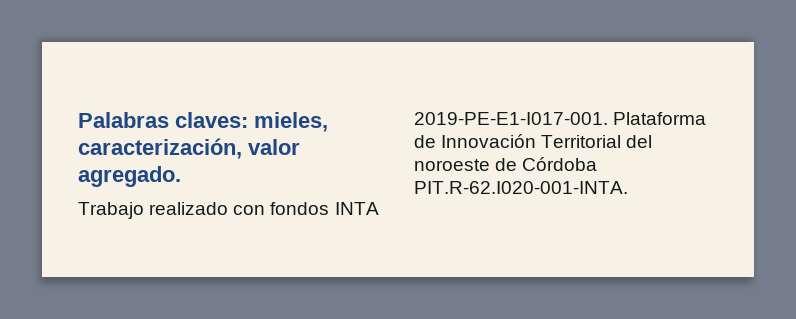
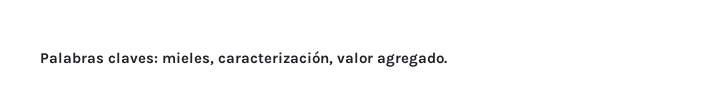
[78,202,379,219] [414,112,707,125] [414,134,653,148] [414,157,598,171] [414,181,628,194] // Trabajo realizado con fondos INTA 2019-PE-E1-I017-001. Plataforma de Innovación Territorial del noroeste de Córdoba PIT.R-62.I020-001-INTA. -> (448, 59) none

